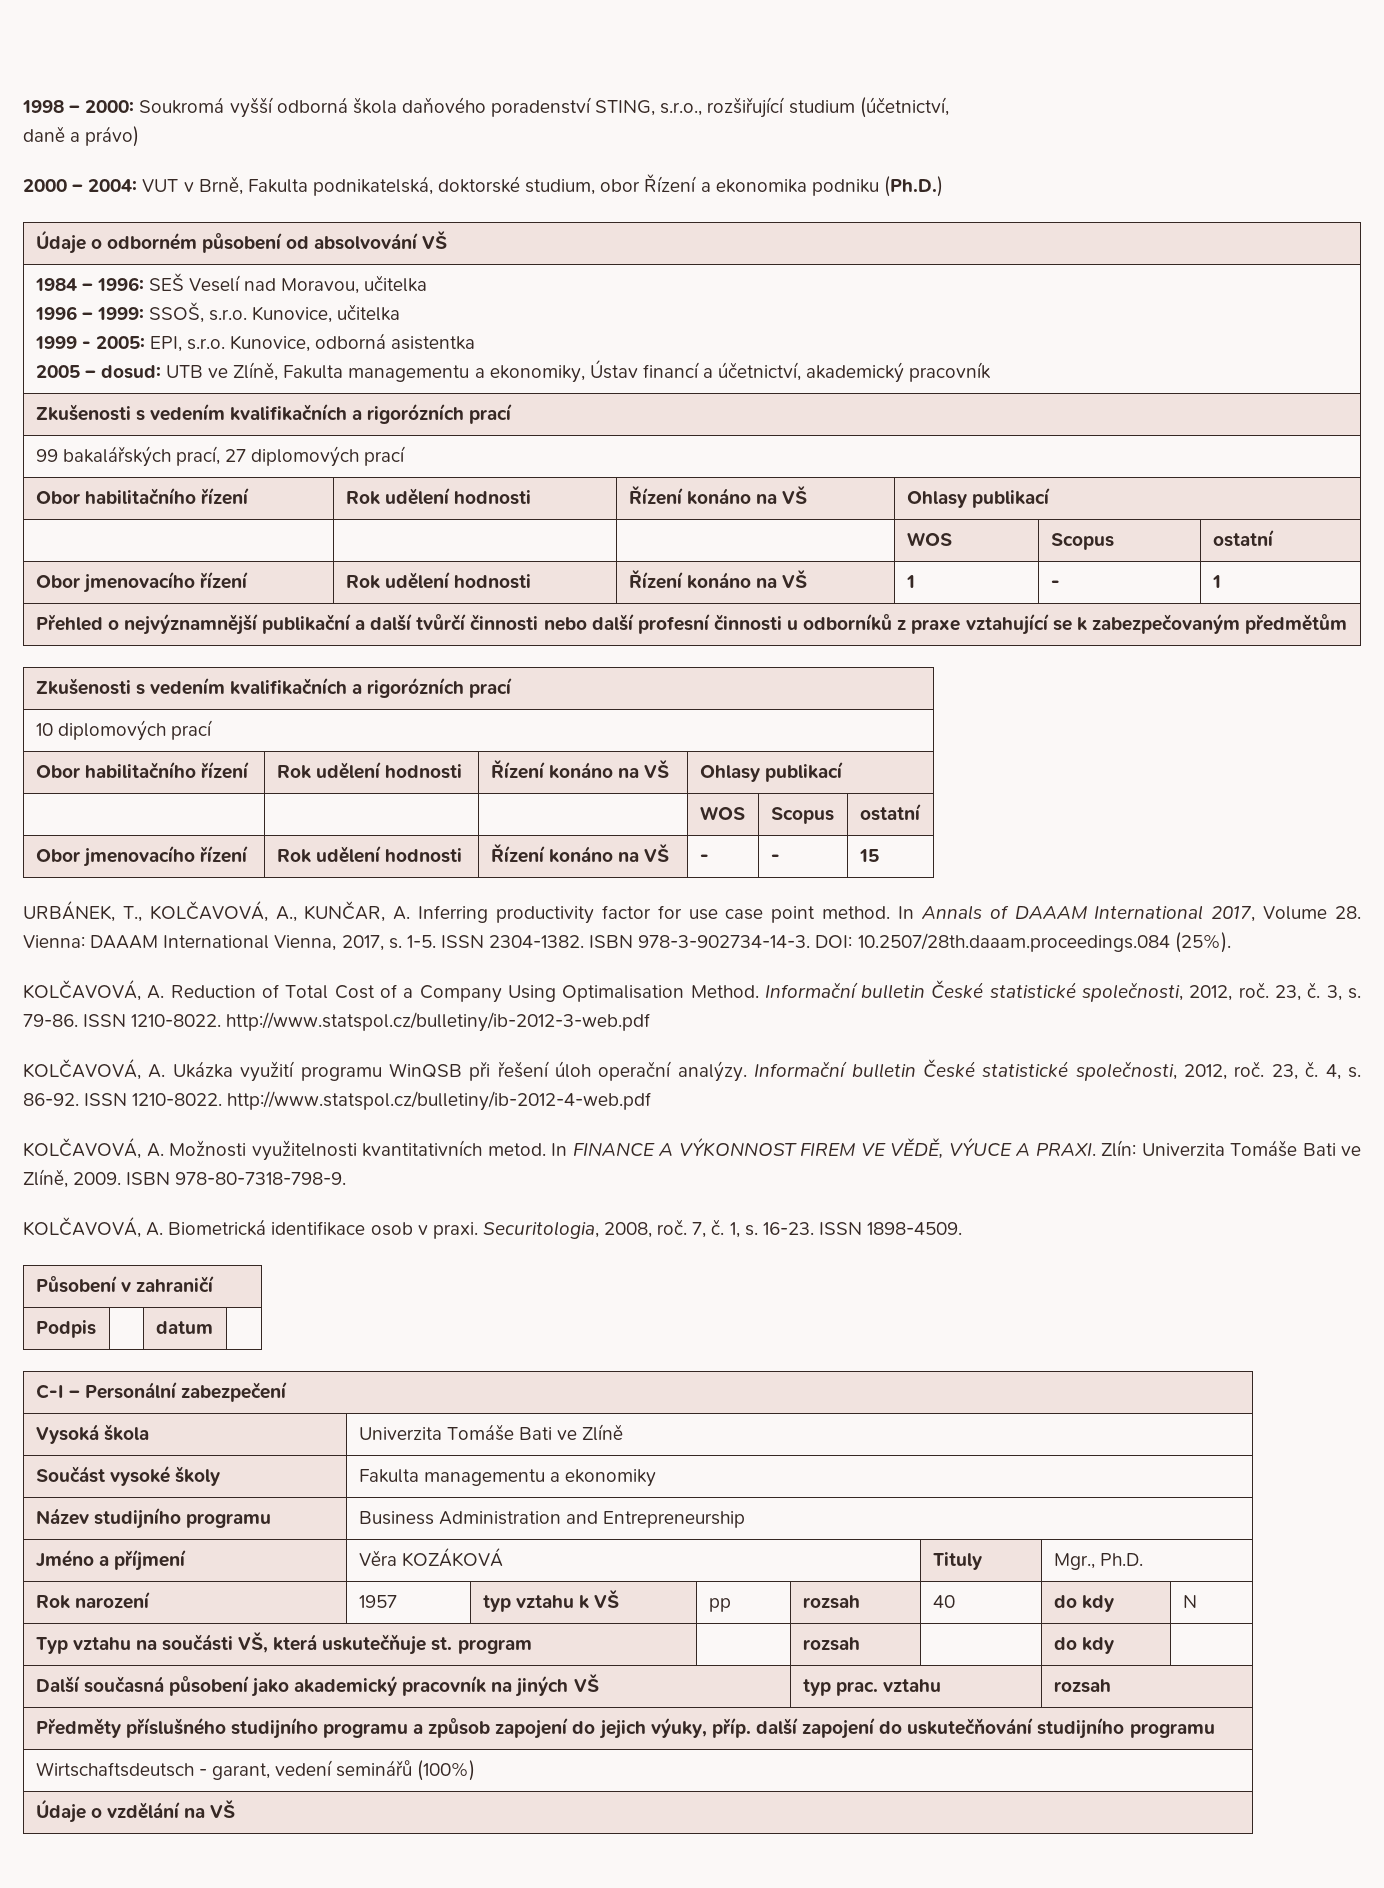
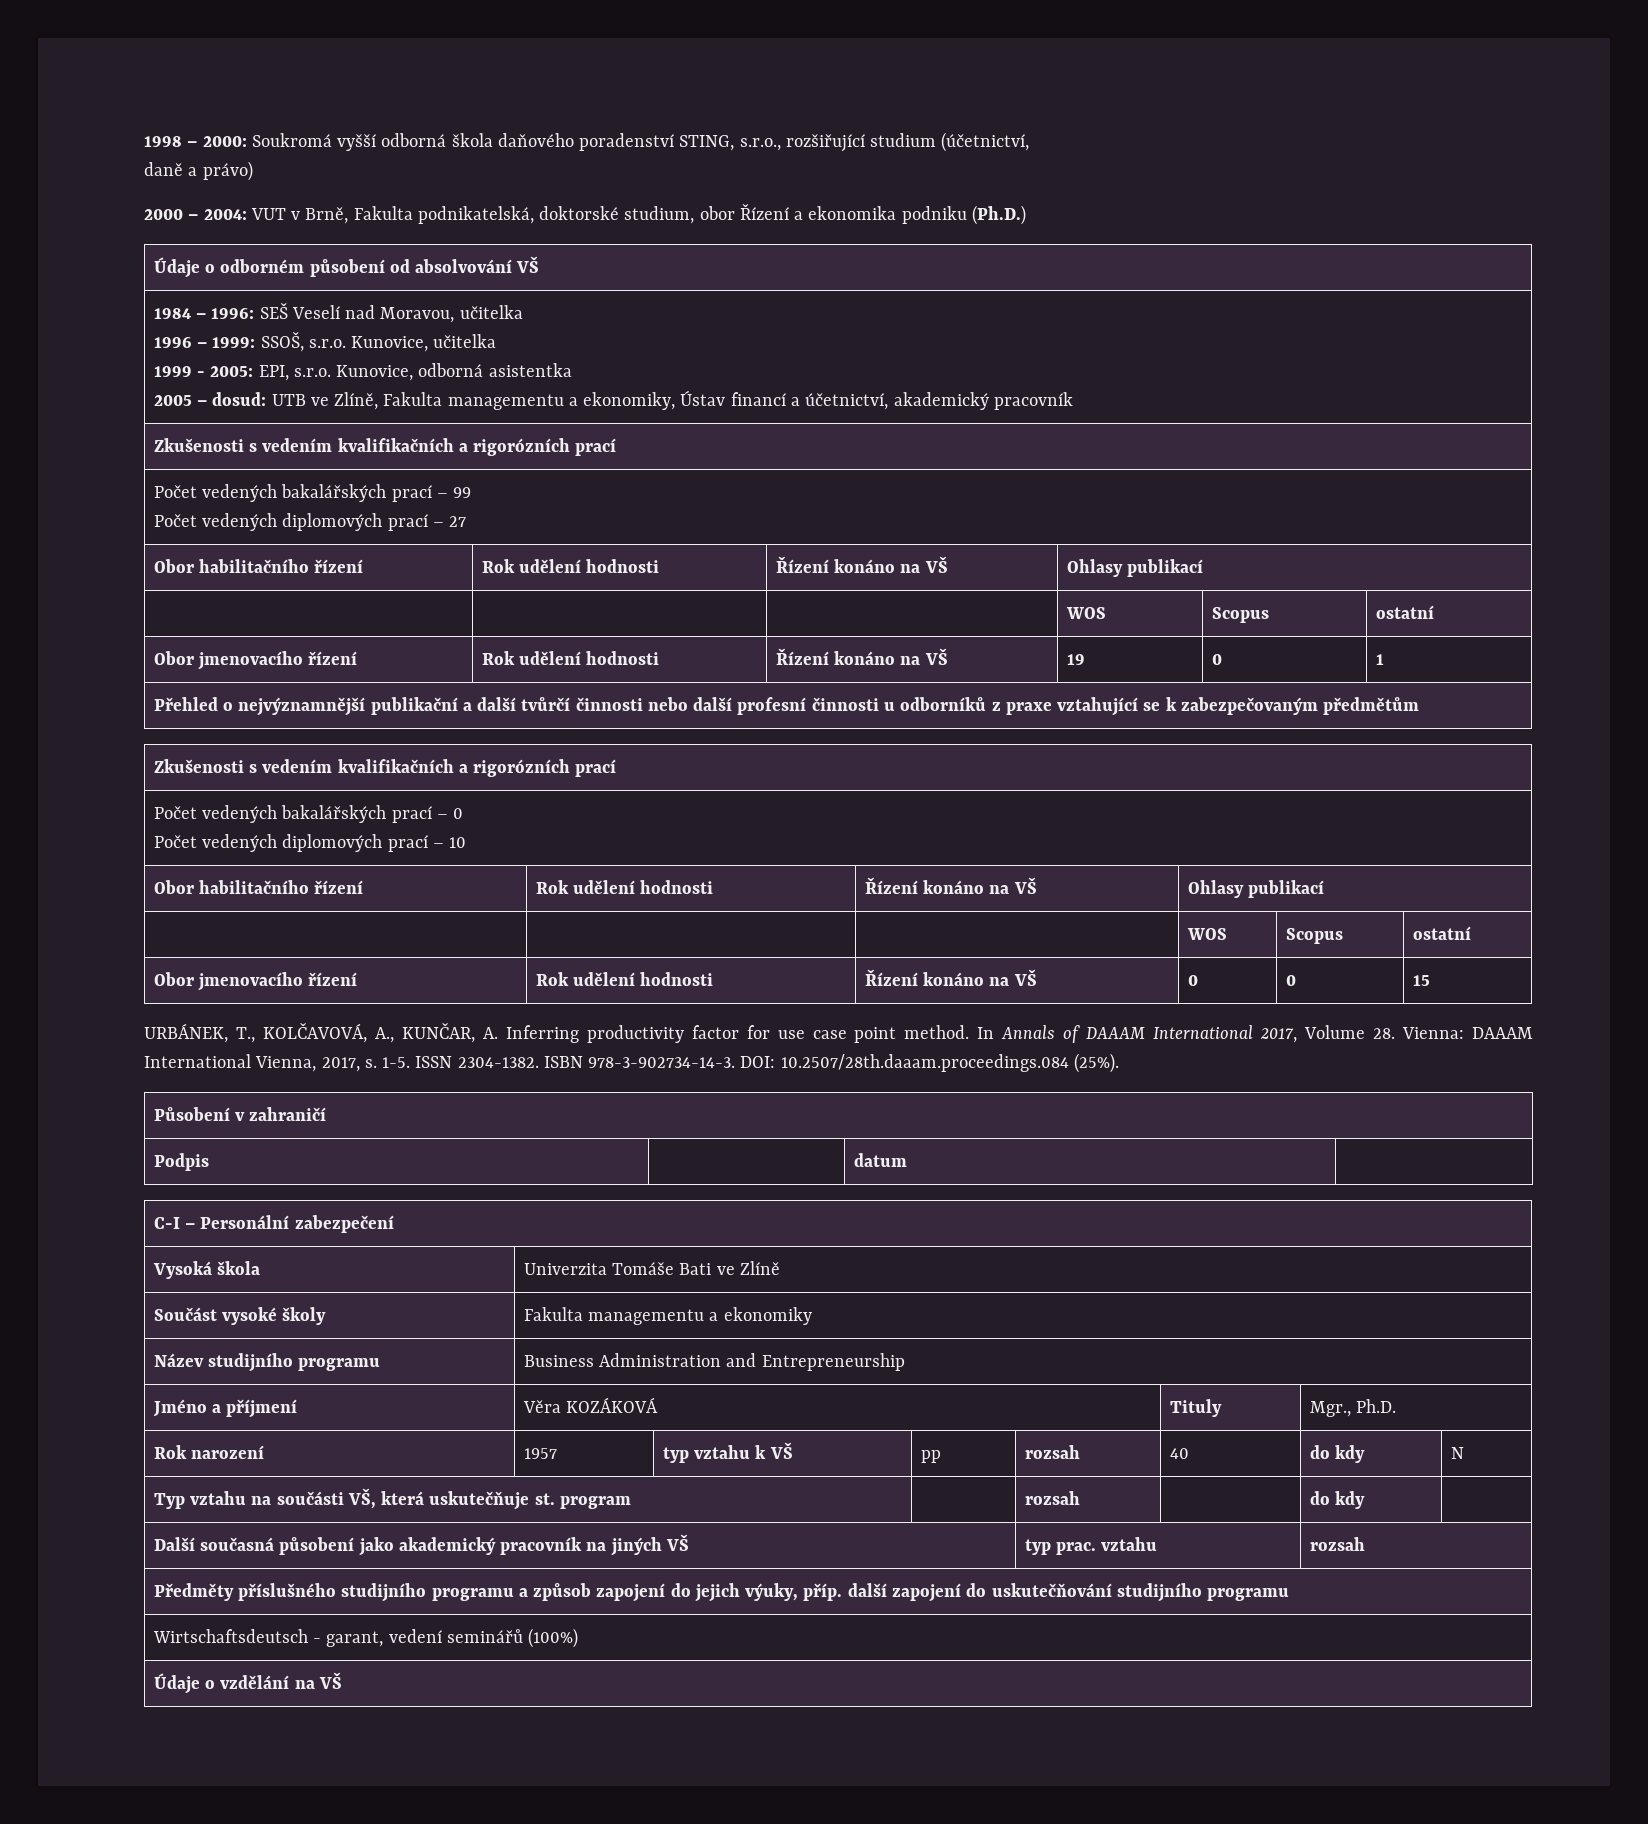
[35,446,407,467] 99 bakalářských prací, 27 diplomových prací -> [153,484,472,502] [153,513,467,531] Počet vedených bakalářských prací – 99 // Počet vedených diplomových prací – 27
[905,575,915,588] [1050,580,1060,588] 1 | - -> [1066,654,1085,665] [1211,654,1222,665] 19 | 0
[35,720,213,741] 10 diplomových prací -> [153,805,464,823] [153,834,467,852] Počet vedených bakalářských prací – 0 // Počet vedených diplomových prací – 10
[699,854,709,862] [770,854,780,862] - | - -> [1187,975,1198,986] [1285,975,1296,986] 0 | 0
[23,979,1361,1003] [23,1012,651,1032] [23,1058,1361,1082] [23,1091,652,1111] [23,1137,1361,1161] [23,1169,347,1188] [23,1216,963,1239] // KOLČAVOVÁ, A. Reduction of Total Cost of a Company Using Optimalisation Method. Informační bulletin České statistické společnosti, 2012, roč. 23, č. 3, s. 79-86. ISSN 1210-8022. http://www.statspol.cz/bulletiny/ib-2012-3-web.pdf // KOLČAVOVÁ, A. Ukázka využití programu WinQSB při řešení úloh operační analýzy. Informační bulletin České statistické společnosti, 2012, roč. 23, č. 4, s. 86-92. ISSN 1210-8022. http://www.statspol.cz/bulletiny/ib-2012-4-web.pdf // KOLČAVOVÁ, A. Možnosti využitelnosti kvantitativních metod. In FINANCE A VÝKONNOST FIREM VE VĚDĚ, VÝUCE A PRAXI. Zlín: Univerzita Tomáše Bati ve Zlíně, 2009. ISBN 978-80-7318-798-9. // KOLČAVOVÁ, A. Biometrická identifikace osob v praxi. Securitologia, 2008, roč. 7, č. 1, s. 16-23. ISSN 1898-4509. -> (1119, 1063) none

